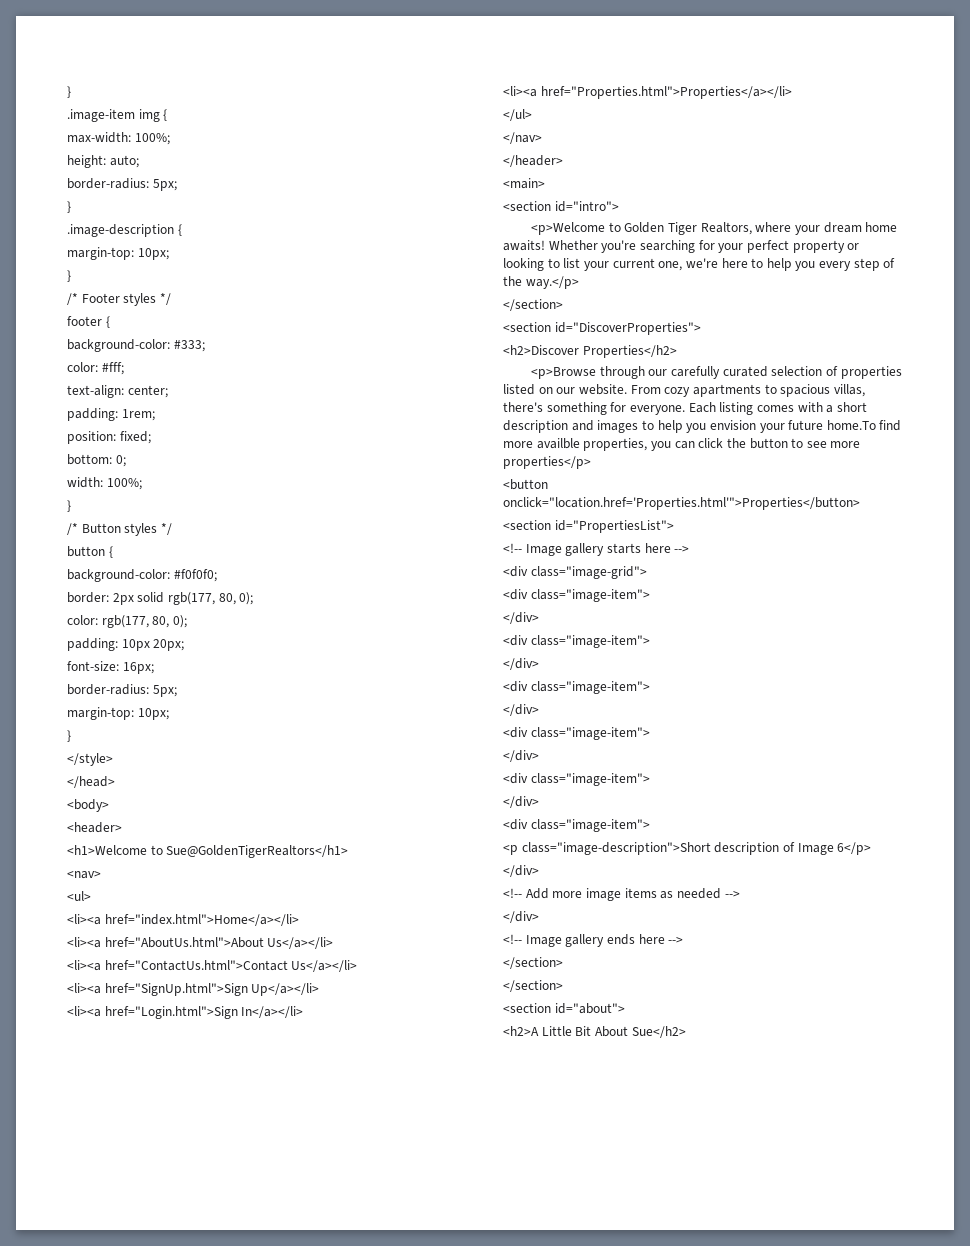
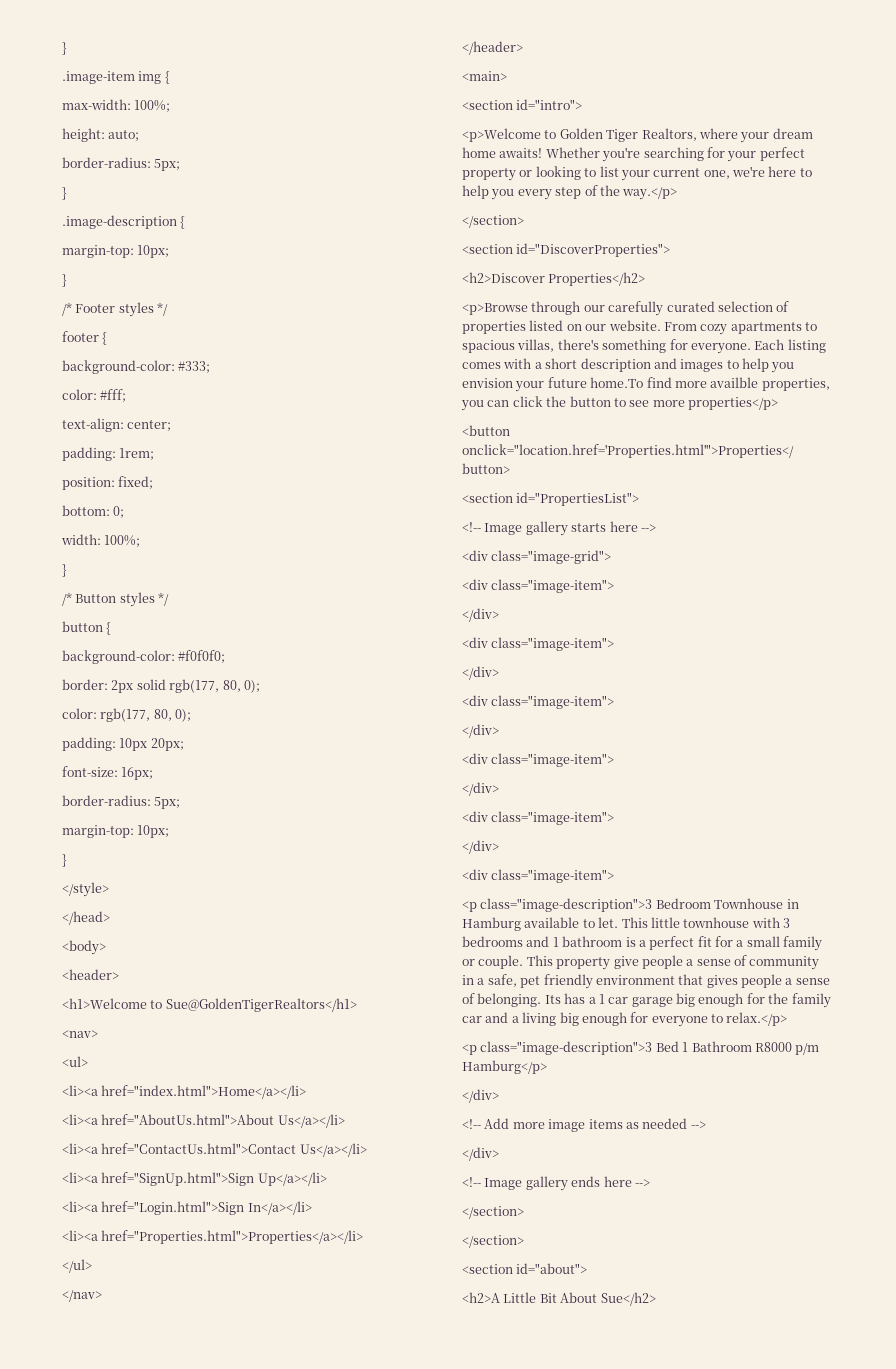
[521,842,872,855] class="image-description">Short description of Image 6</p> -> [480,898,799,912] [462,917,790,931] [462,936,823,951] [462,955,820,970] [462,974,830,989] [462,993,831,1008] [462,1012,788,1027] [462,1041,820,1055] [462,1060,547,1074] class="image-description">3 Bedroom Townhouse in Hamburg available to let. This little townhouse with 3 bedrooms and 1 bathroom is a perfect fit for a small family or couple. This property give people a sense of community in a safe, pet friendly environment that gives people a sense of belonging. Its has a 1 car garage big enough for the family car and a living big enough for everyone to relax.</p> // <p class="image-description">3 Bed 1 Bathroom R8000 p/m Hamburg</p>

